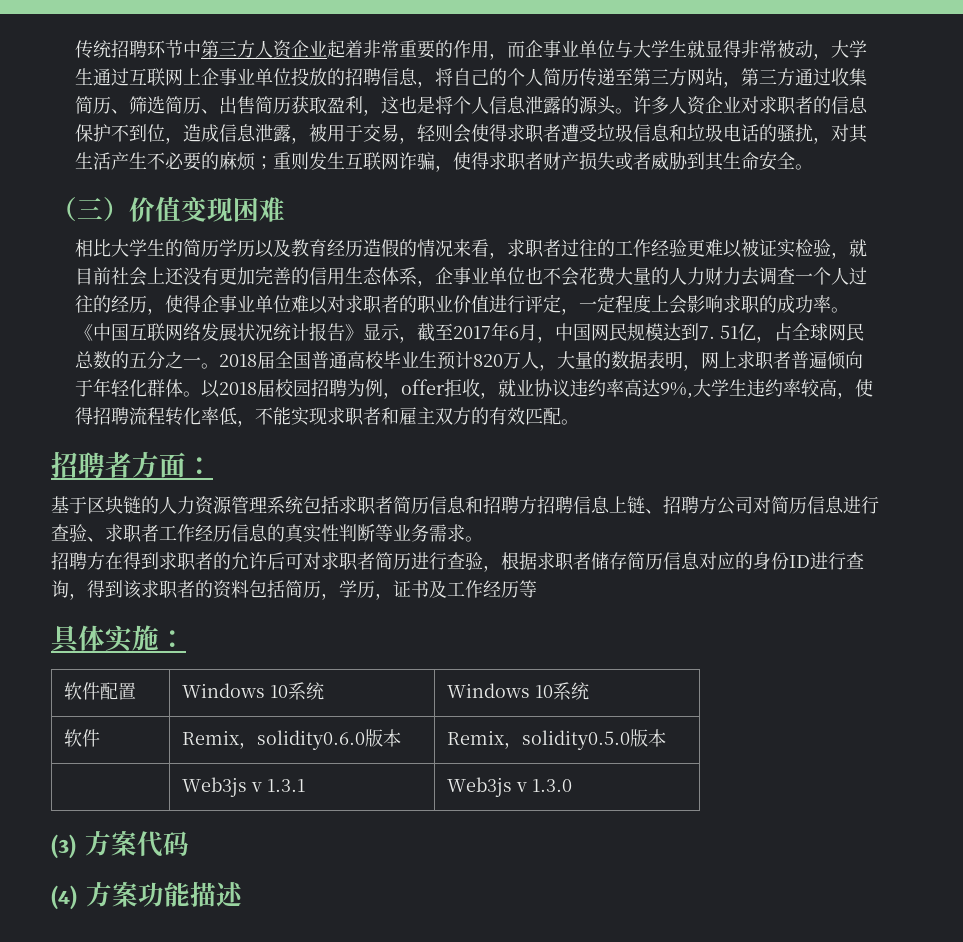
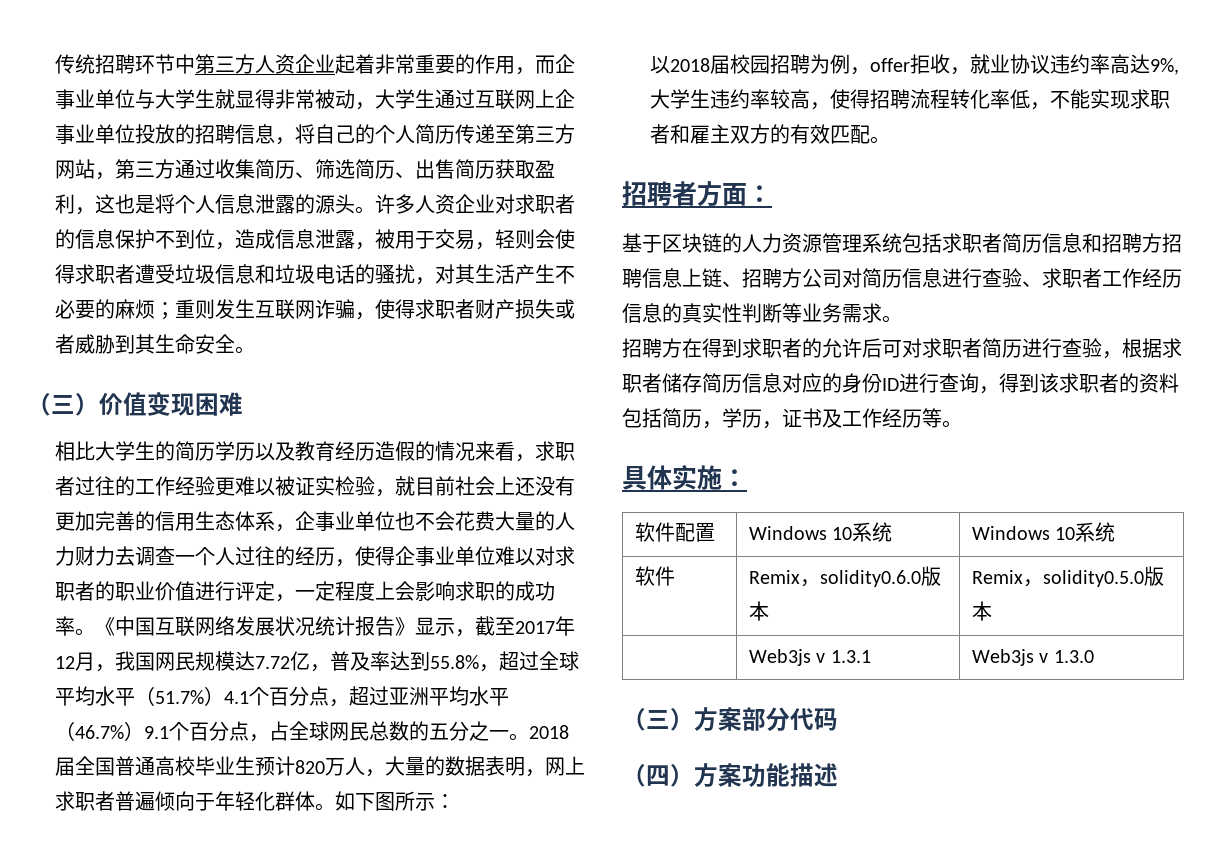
[509,323,574,343] 6月，中 -> [55,651,136,672] 12月，我
[681,323,757,341] 到7. 51亿 -> [255,651,580,672] [55,686,510,707] [55,721,250,741] 7.72亿，普及率达到55.8%，超过全球平均水平（51.7%）4.1个百分点，超过亚洲平均水平（46.7%）9.1个百分点
(202, 394) none -> [335,791,456,811] 如下图所示： //
(537, 589) none -> [942,420,962,428] 。
[51,831,137,859] (3)方案 -> [622,707,790,731] （三）方案部分
[51,885,77,910] (4) -> [622,764,694,787] （四）

